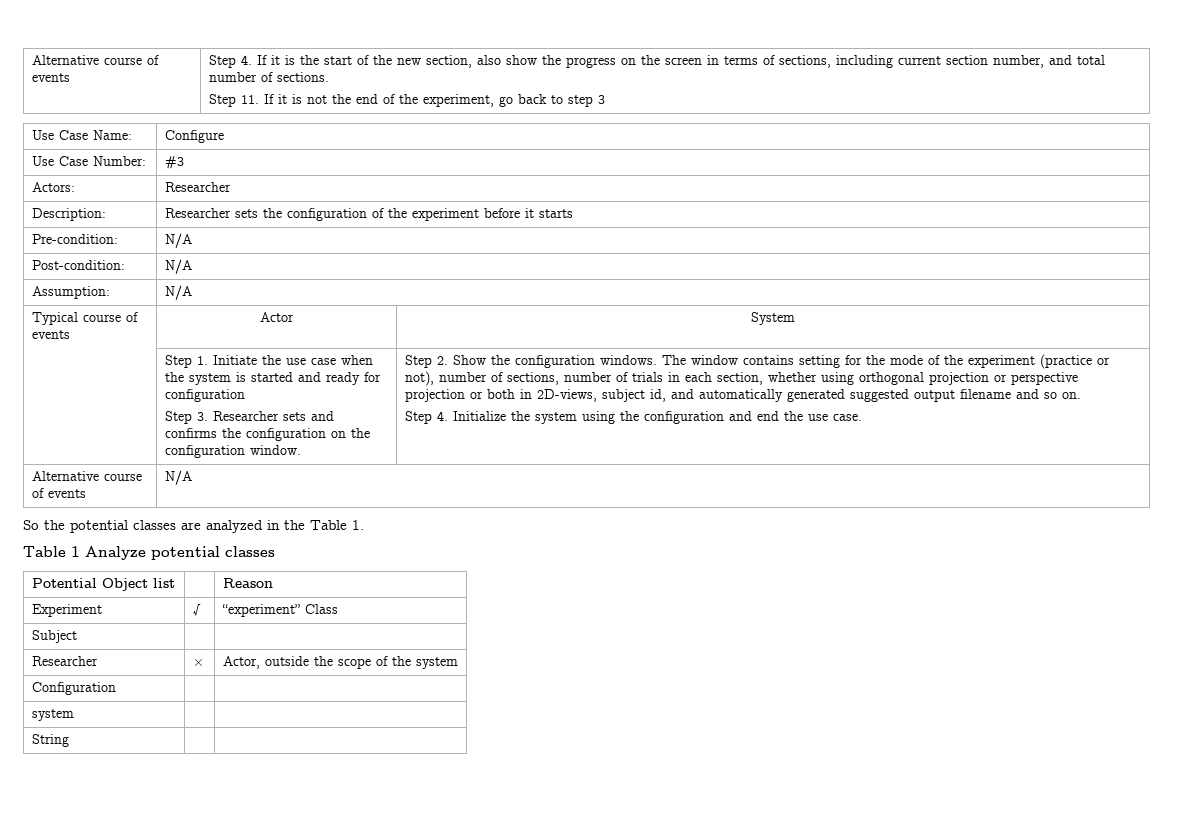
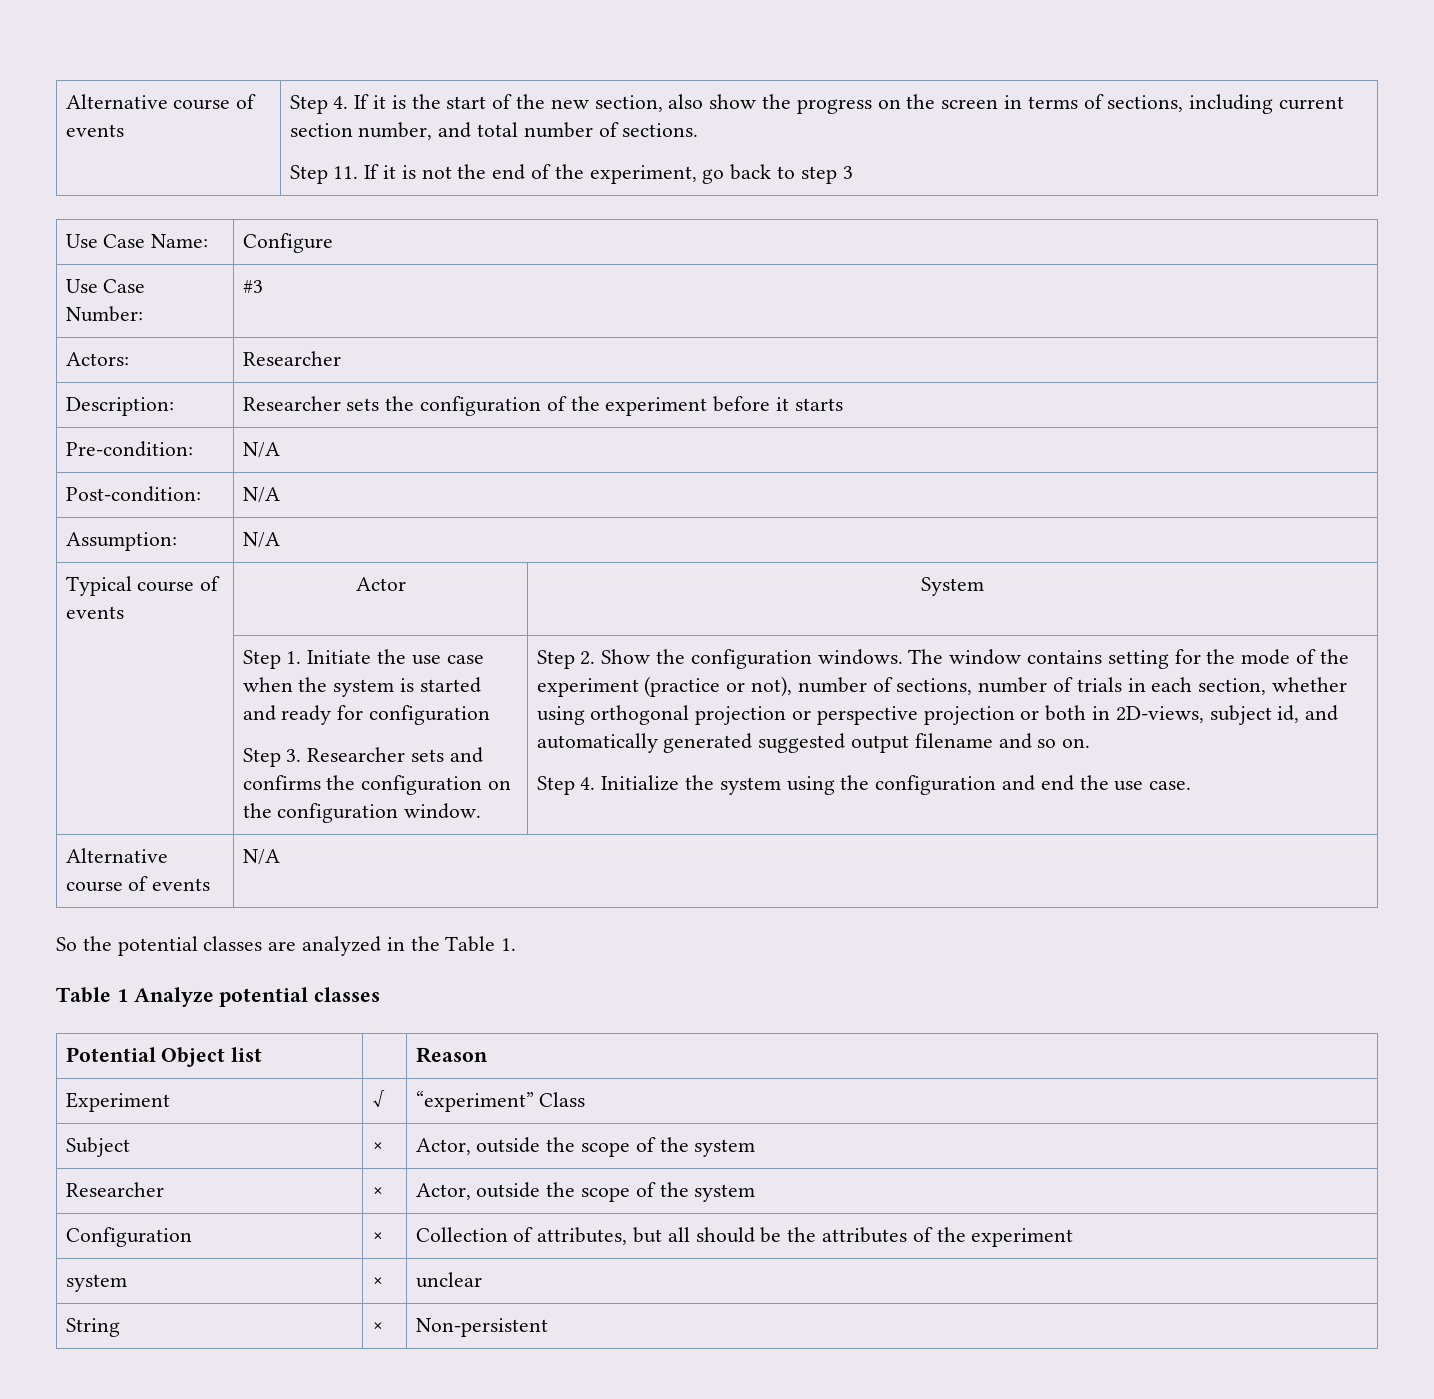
(77, 636) | -> [371,1142,384,1152] [415,1137,756,1157] × | Actor, outside the scope of the system
(116, 688) | -> [371,1232,384,1242] [415,1227,1074,1247] × | Collection of attributes, but all should be the attributes of the experiment
(74, 715) | -> [371,1277,384,1287] [415,1272,482,1288] × | unclear
(69, 740) | -> [371,1322,384,1332] [415,1318,548,1337] × | Non-persistent

